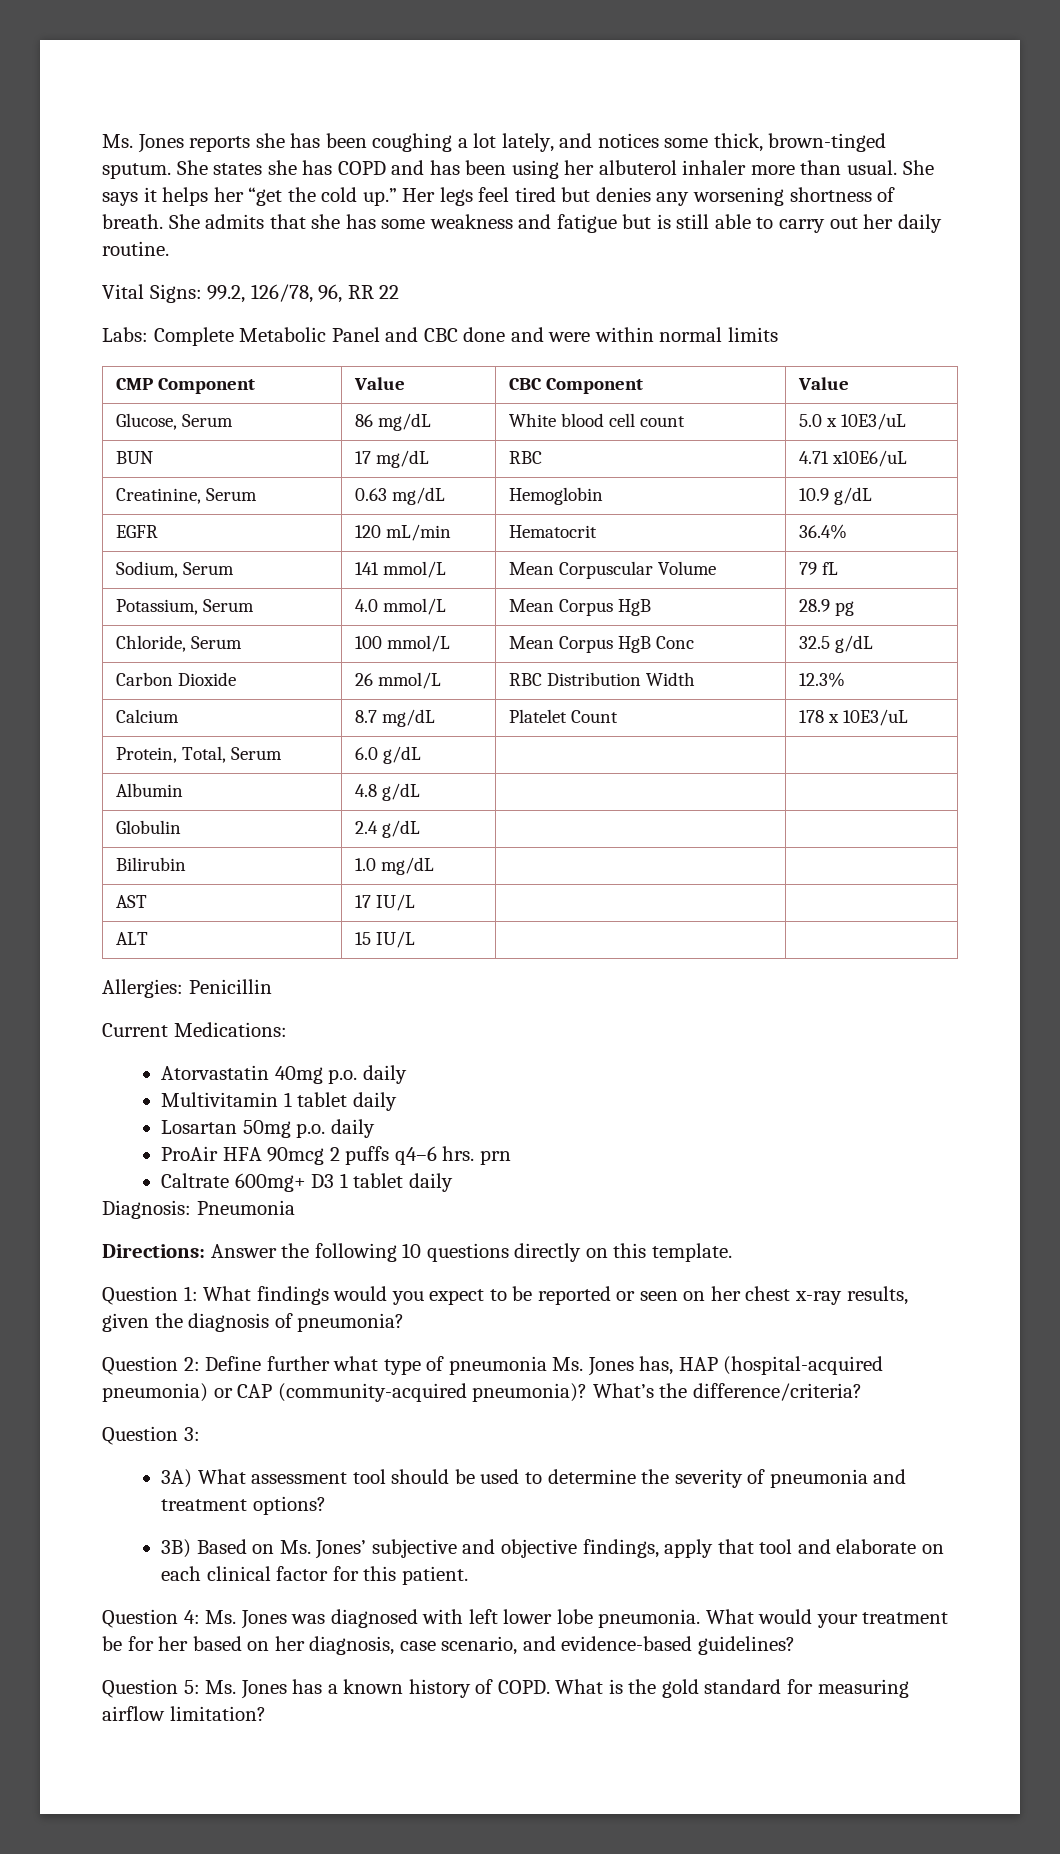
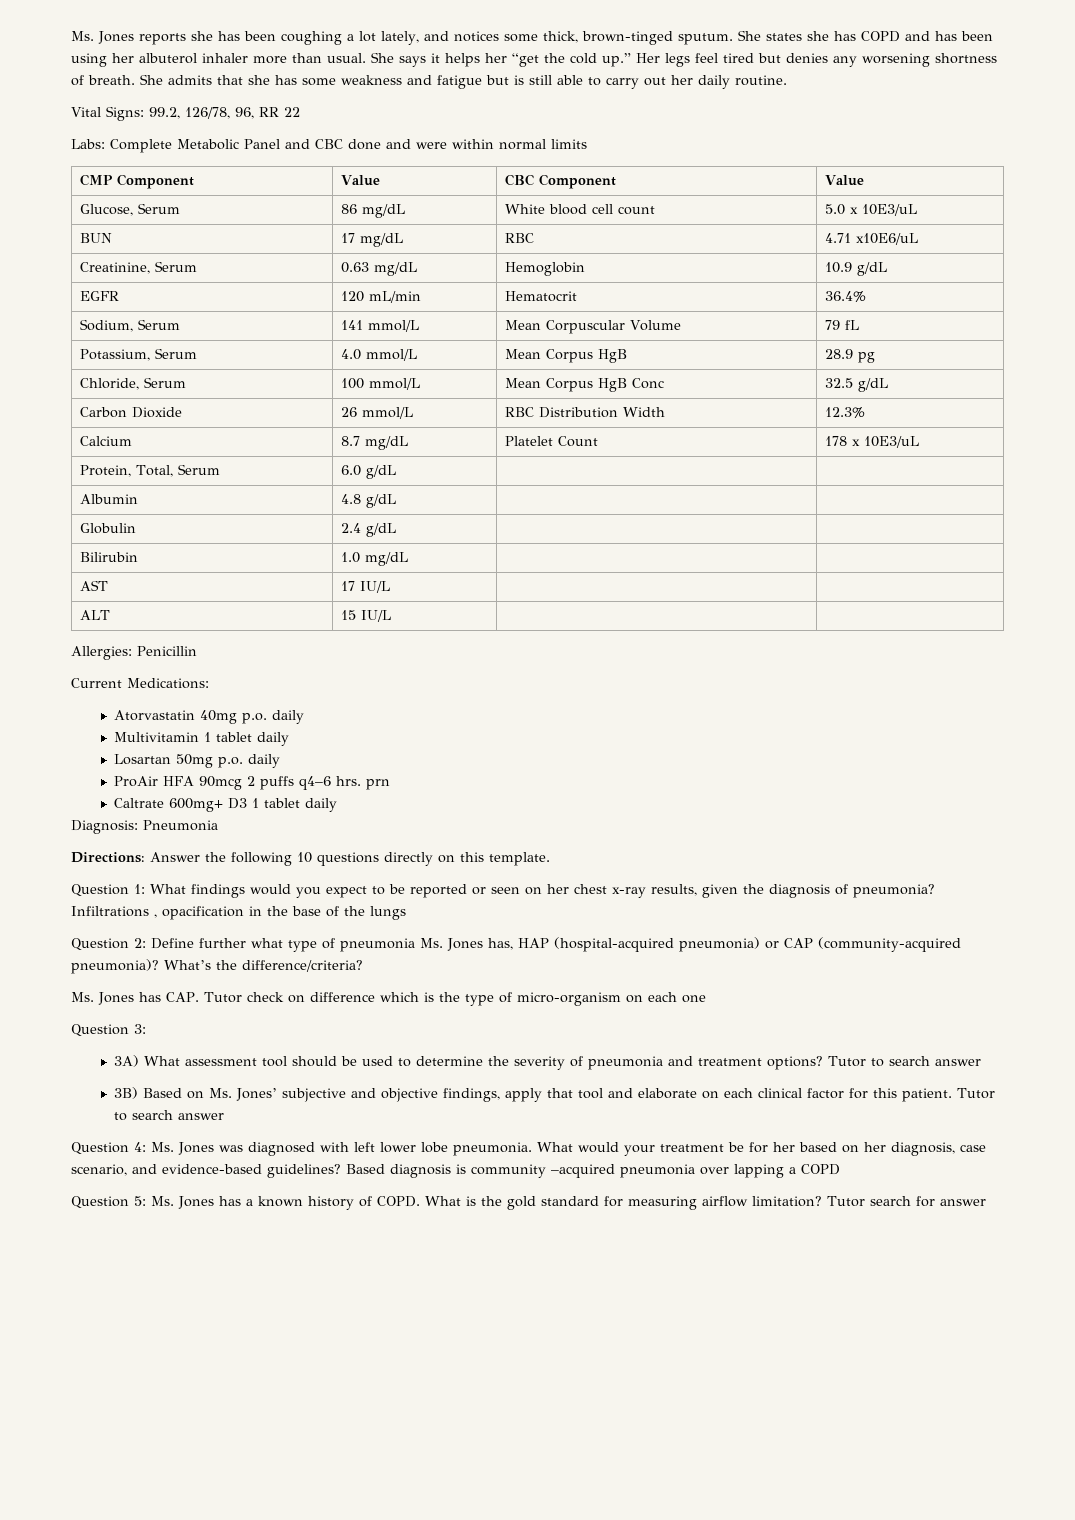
(405, 1322) none -> [71,906,406,920] Infiltrations , opacification in the base of the lungs
(862, 1392) none -> [71,992,706,1006] // Ms. Jones has CAP. Tutor check on difference which is the type of micro-organism on each one
(326, 1505) none -> [828,1056,982,1067] Tutor to search answer
(468, 1575) none -> [957,1088,996,1099] [114,1110,225,1121] Tutor to search answer
(795, 1645) none -> [346,1164,840,1178] Based diagnosis is community –acquired pneumonia over lapping a COPD
(266, 1713) none -> [827,1196,986,1207] Tutor search for answer

